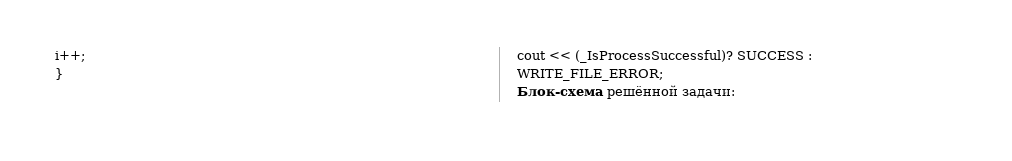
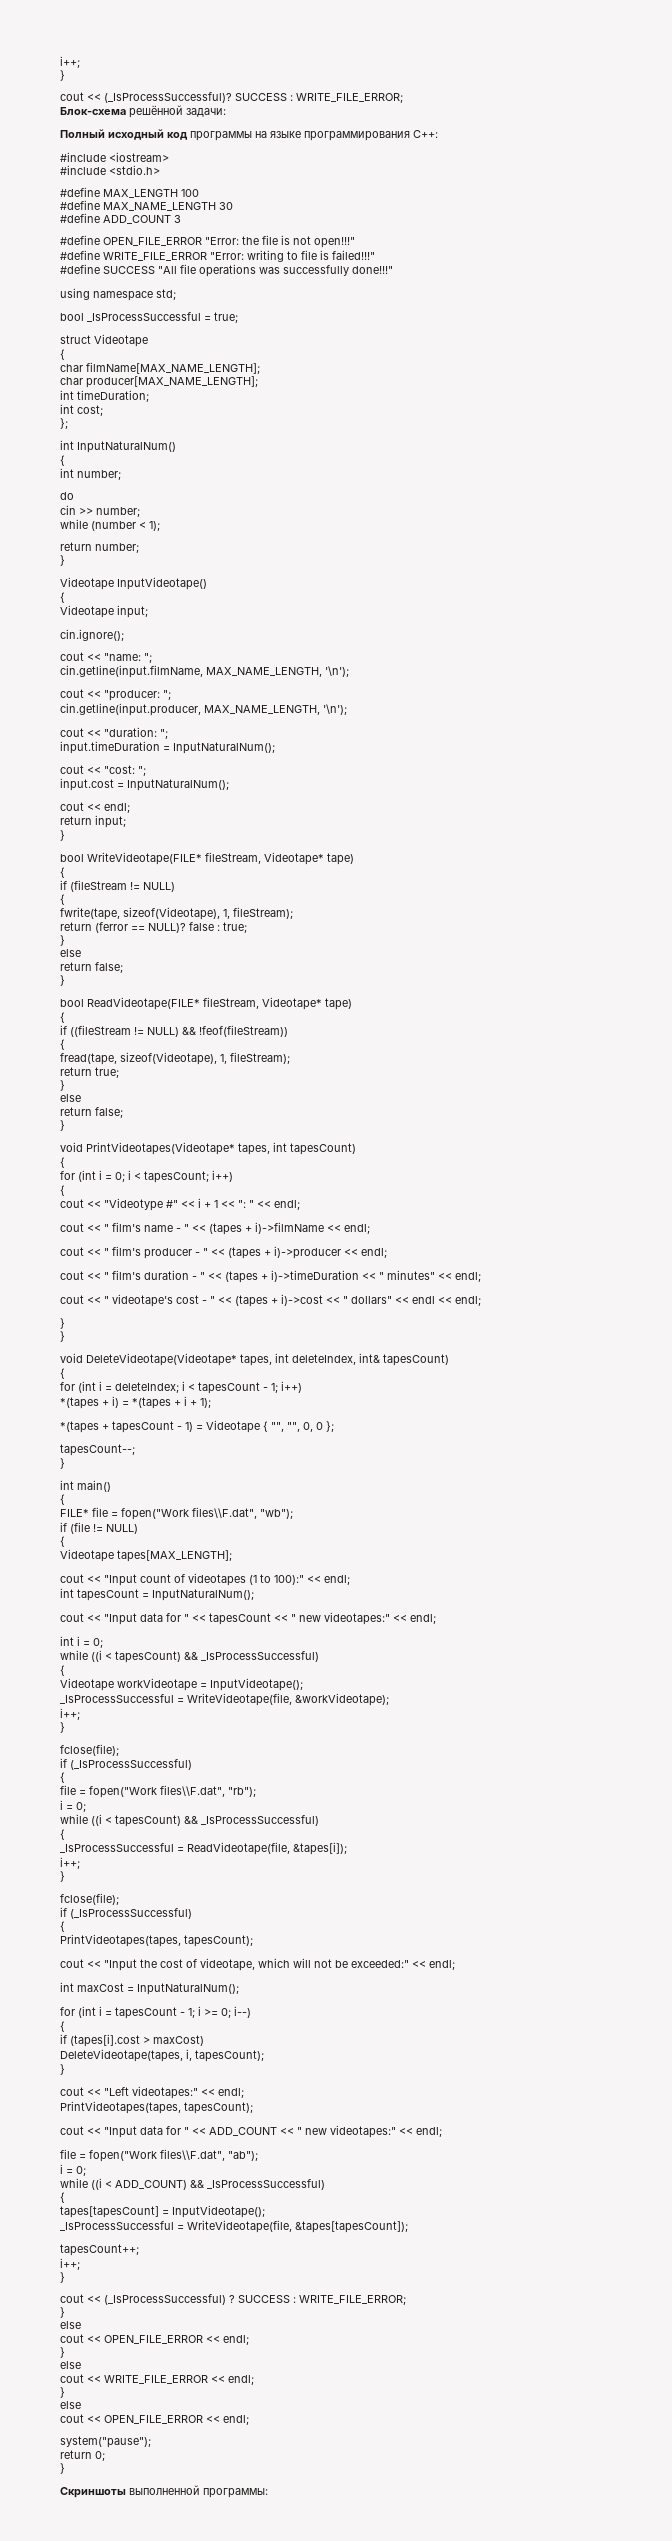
(735, 93) none -> [60,129,438,141] [60,152,169,162] [60,165,160,175] [60,187,199,198] [60,200,233,211] [60,213,181,224] [60,235,355,248] [60,250,375,262] [60,264,393,277] [60,288,176,301] [60,312,238,323] [60,334,148,347] [60,349,65,360] [60,362,260,374] [60,376,258,388] [60,390,149,402] [60,404,103,416] [60,418,68,429] [60,440,176,453] [60,455,65,466] [60,468,121,480] [60,492,74,500] [60,505,140,517] [60,519,160,531] [60,542,139,553] [60,555,65,566] [60,577,207,590] [60,592,65,603] [60,605,148,618] [60,629,124,641] [60,652,152,663] [60,665,349,678] [60,689,171,701] [60,703,347,716] [60,727,168,739] [60,741,275,754] [60,765,146,776] [60,778,229,791] [60,802,130,813] [60,815,126,828] [60,830,65,841] [60,852,354,865] [60,867,65,878] [60,880,175,892] [60,894,65,905] [60,907,293,920] [60,922,247,933] [60,935,65,946] [60,949,81,957] [60,962,123,973] [60,975,65,986] [60,997,352,1010] [60,1012,65,1023] [60,1025,288,1037] [60,1039,65,1050] [60,1052,290,1065] [60,1067,119,1078] [60,1080,65,1091] [60,1094,81,1102] [60,1107,123,1118] [60,1120,65,1131] [60,1142,356,1155] [60,1157,65,1168] [60,1170,233,1183] [60,1185,65,1196] [60,1198,300,1211] [60,1222,370,1235] [60,1246,387,1259] [60,1270,481,1283] [60,1294,481,1307] [60,1318,65,1329] [60,1331,65,1342] [60,1353,449,1366] [60,1368,65,1379] [60,1381,302,1394] [60,1396,211,1409] [60,1420,334,1433] [60,1444,135,1456] [60,1458,65,1469] [60,1480,111,1492] [60,1494,65,1505] [60,1507,293,1520] [60,1522,138,1534] [60,1536,65,1547] [60,1549,232,1562] [60,1573,350,1586] [60,1588,254,1601] [60,1612,436,1625] [60,1636,103,1648] [60,1650,319,1663] [60,1665,65,1676] [60,1678,303,1691] [60,1693,389,1706] [60,1708,80,1720] [60,1722,65,1733] [60,1744,119,1756] [60,1758,192,1770] [60,1772,65,1783] [60,1785,256,1798] [60,1800,86,1812] [60,1814,319,1827] [60,1829,65,1840] [60,1842,347,1855] [60,1857,80,1869] [60,1871,65,1882] [60,1893,119,1905] [60,1907,192,1919] [60,1921,65,1932] [60,1934,253,1947] [60,1958,455,1971] [60,1982,239,1995] [60,2006,251,2019] [60,2021,65,2032] [60,2034,204,2047] [60,2049,264,2062] [60,2064,65,2075] [60,2086,244,2099] [60,2101,253,2114] [60,2125,442,2138] [60,2149,258,2162] [60,2164,86,2176] [60,2178,325,2190] [60,2192,65,2203] [60,2205,265,2218] [60,2220,408,2233] [60,2244,139,2256] [60,2258,80,2270] [60,2272,65,2283] [60,2294,406,2305] [60,2307,65,2318] [60,2321,81,2329] [60,2334,249,2345] [60,2347,65,2358] [60,2361,81,2369] [60,2374,254,2385] [60,2387,65,2398] [60,2401,81,2409] [60,2414,249,2425] [60,2436,151,2448] [60,2450,105,2461] [60,2463,65,2474] [60,2485,268,2498] // Полный исходный код программы на языке программирования C++: // #include <iostream> // #include <stdio.h> // #define MAX_LENGTH 100 // #define MAX_NAME_LENGTH 30 // #define ADD_COUNT 3 // #define OPEN_FILE_ERROR "Error: the file is not open!!!" // #define WRITE_FILE_ERROR "Error: writing to file is failed!!!" // #define SUCCESS "All file operations was successfully done!!!" // using namespace std; // bool _IsProcessSuccessful = true; // struct Videotape // { // char filmName[MAX_NAME_LENGTH]; // char producer[MAX_NAME_LENGTH]; // int timeDuration; // int cost; // }; // int InputNaturalNum() // { // int number; // do // cin >> number; // while (number < 1); // return number; // } // Videotape InputVideotape() // { // Videotape input; // cin.ignore(); // cout << "name: "; // cin.getline(input.filmName, MAX_NAME_LENGTH, '\n'); // cout << "producer: "; // cin.getline(input.producer, MAX_NAME_LENGTH, '\n'); // cout << "duration: "; // input.timeDuration = InputNaturalNum(); // cout << "cost: "; // input.cost = InputNaturalNum(); // cout << endl; // return input; // } // bool WriteVideotape(FILE* fileStream, Videotape* tape) // { // if (fileStream != NULL) // { // fwrite(tape, sizeof(Videotape), 1, fileStream); // return (ferror == NULL)? false : true; // } // else // return false; // } // bool ReadVideotape(FILE* fileStream, Videotape* tape) // { // if ((fileStream != NULL) && !feof(fileStream)) // { // fread(tape, sizeof(Videotape), 1, fileStream); // return true; // } // else // return false; // } // void PrintVideotapes(Videotape* tapes, int tapesCount) // { // for (int i = 0; i < tapesCount; i++) // { // cout << "Videotype #" << i + 1 << ": " << endl; // cout << " film's name - " << (tapes + i)->filmName << endl; // cout << " film's producer - " << (tapes + i)->producer << endl; // cout << " film's duration - " << (tapes + i)->timeDuration << " minutes" << endl; // cout << " videotape's cost - " << (tapes + i)->cost << " dollars" << endl << endl; // } // } // void DeleteVideotape(Videotape* tapes, int deleteIndex, int& tapesCount) // { // for (int i = deleteIndex; i < tapesCount - 1; i++) // *(tapes + i) = *(tapes + i + 1); // *(tapes + tapesCount - 1) = Videotape { "", "", 0, 0 }; // tapesCount--; // } // int main() // { // FILE* file = fopen("Work files\\F.dat", "wb"); // if (file != NULL) // { // Videotape tapes[MAX_LENGTH]; // cout << "Input count of videotapes (1 to 100):" << endl; // int tapesCount = InputNaturalNum(); // cout << "Input data for " << tapesCount << " new videotapes:" << endl; // int i = 0; // while ((i < tapesCount) && _IsProcessSuccessful) // { // Videotape workVideotape = InputVideotape(); // _IsProcessSuccessful = WriteVideotape(file, &workVideotape); // i++; // } // fclose(file); // if (_IsProcessSuccessful) // { // file = fopen("Work files\\F.dat", "rb"); // i = 0; // while ((i < tapesCount) && _IsProcessSuccessful) // { // _IsProcessSuccessful = ReadVideotape(file, &tapes[i]); // i++; // } // fclose(file); // if (_IsProcessSuccessful) // { // PrintVideotapes(tapes, tapesCount); // cout << "Input the cost of videotape, which will not be exceeded:" << endl; // int maxCost = InputNaturalNum(); // for (int i = tapesCount - 1; i >= 0; i--) // { // if (tapes[i].cost > maxCost) // DeleteVideotape(tapes, i, tapesCount); // } // cout << "Left videotapes:" << endl; // PrintVideotapes(tapes, tapesCount); // cout << "Input data for " << ADD_COUNT << " new videotapes:" << endl; // file = fopen("Work files\\F.dat", "ab"); // i = 0; // while ((i < ADD_COUNT) && _IsProcessSuccessful) // { // tapes[tapesCount] = InputVideotape(); // _IsProcessSuccessful = WriteVideotape(file, &tapes[tapesCount]); // tapesCount++; // i++; // } // cout << (_IsProcessSuccessful) ? SUCCESS : WRITE_FILE_ERROR; // } // else // cout << OPEN_FILE_ERROR << endl; // } // else // cout << WRITE_FILE_ERROR << endl; // } // else // cout << OPEN_FILE_ERROR << endl; // system("pause"); // return 0; // } // Скриншоты выполненной программы:

